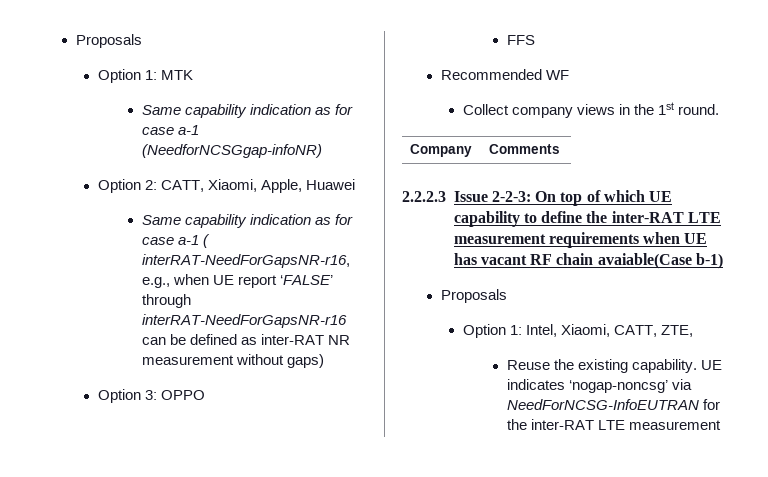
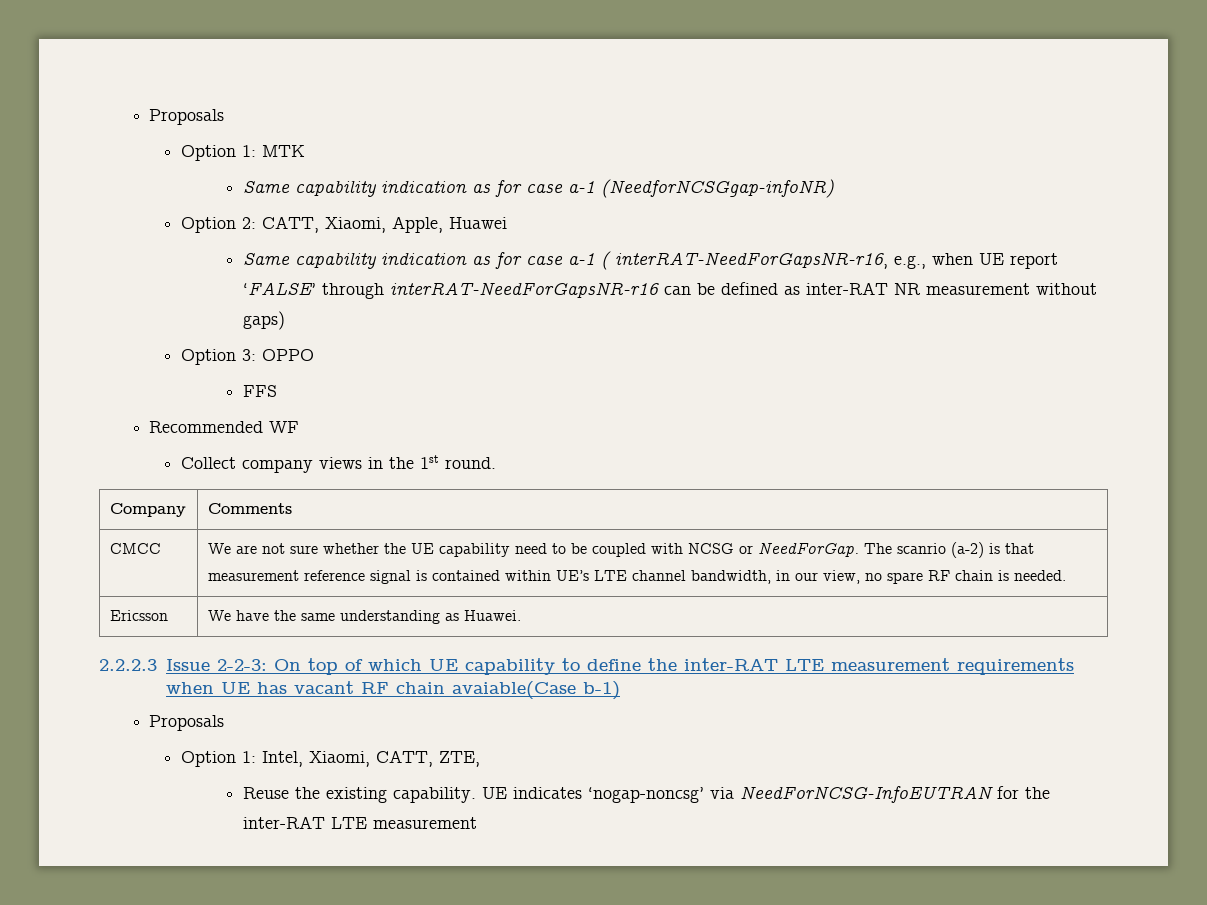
(561, 149) none -> [109,543,161,554] [207,542,1034,558] [207,570,1066,584] [109,610,168,621] [207,610,521,624] // CMCC | We are not sure whether the UE capability need to be coupled with NCSG or NeedForGap. The scanrio (a-2) is that measurement reference signal is contained within UE’s LTE channel bandwidth, in our view, no spare RF chain is needed. // Ericsson | We have the same understanding as Huawei.

